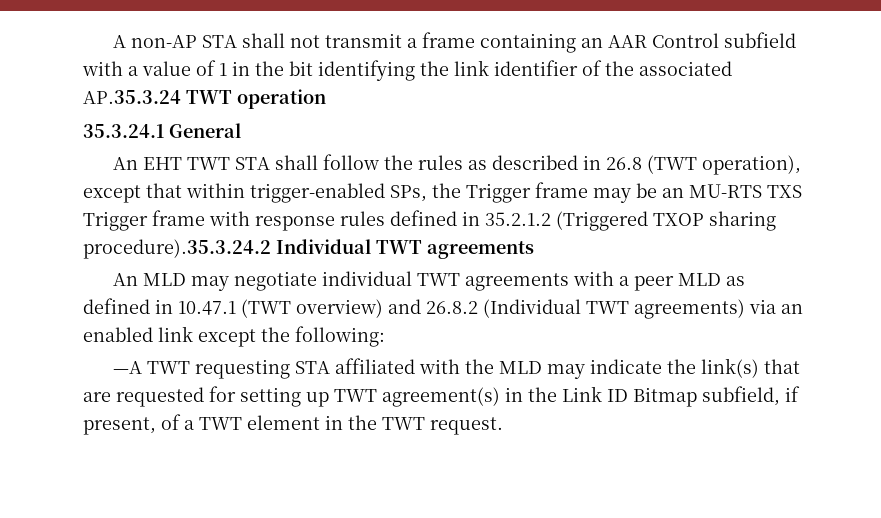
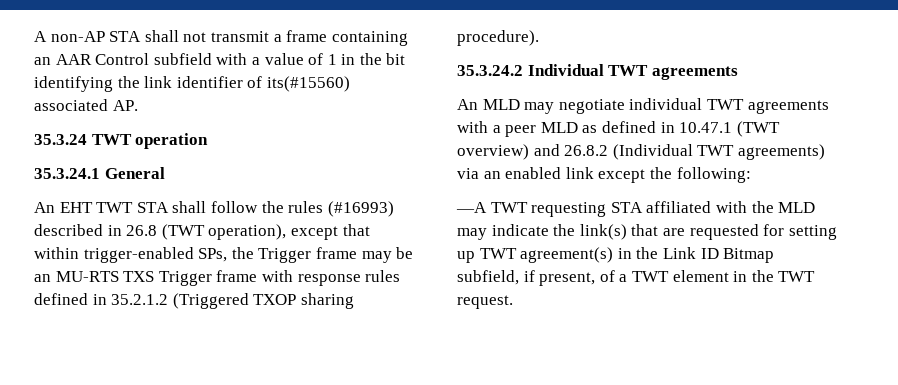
[605,61,732,76] [83,90,181,104] the associated AP.35.3.24 -> [266,76,350,92] [34,99,138,111] [34,134,87,145] its(#15560) associated AP. // 35.3.24
[467,160,487,170] as -> [327,201,394,217] (#16993)
[83,239,271,259] procedure).35.3.24.2 -> [457,30,539,46] [457,65,523,76] procedure). // 35.3.24.2

